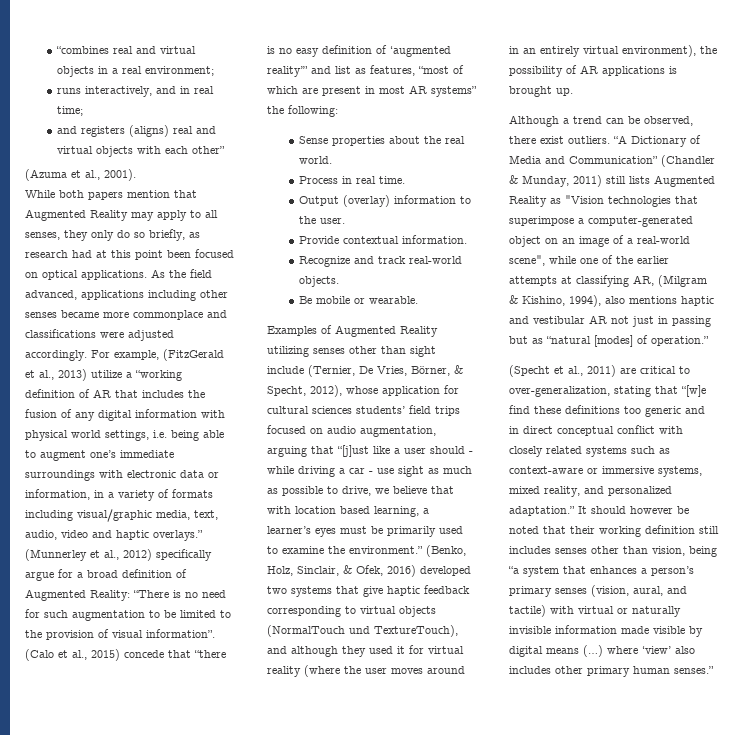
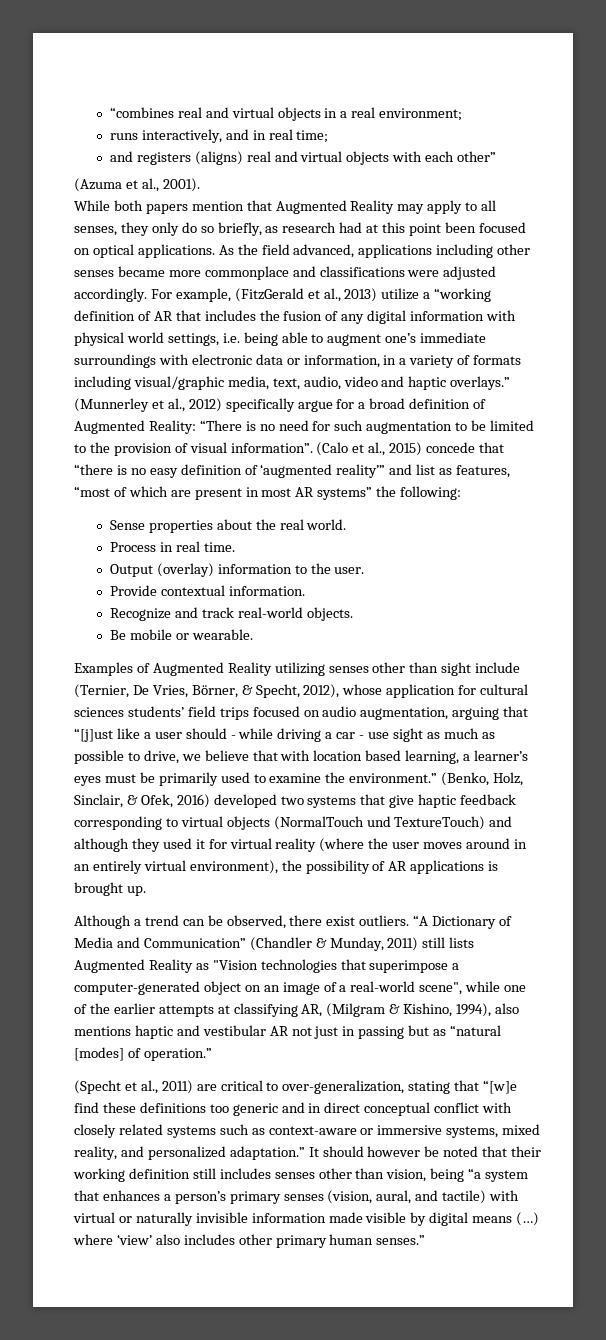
[374,625,458,637] TextureTouch), -> [394,816,486,830] TextureTouch)

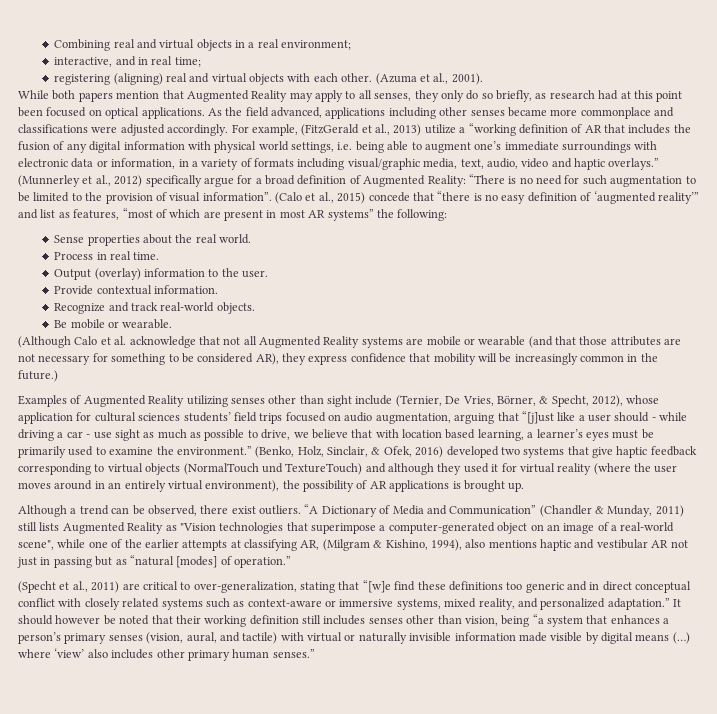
[109,107,174,118] “combines -> [54,39,111,51] Combining
[109,129,222,143] runs interactively, -> [54,57,113,67] interactive,
[109,151,243,165] and registers (aligns) -> [54,73,163,85] registering (aligning)
[457,151,497,162] other” // -> [341,73,373,82] other.
(253, 634) none -> [18,336,682,348] [18,353,658,365] [18,370,58,382] // (Although Calo et al. acknowledge that not all Augmented Reality systems are mobile or wearable (and that those attributes are not necessary for something to be considered AR), they express confidence that mobility will be increasingly common in the future.)

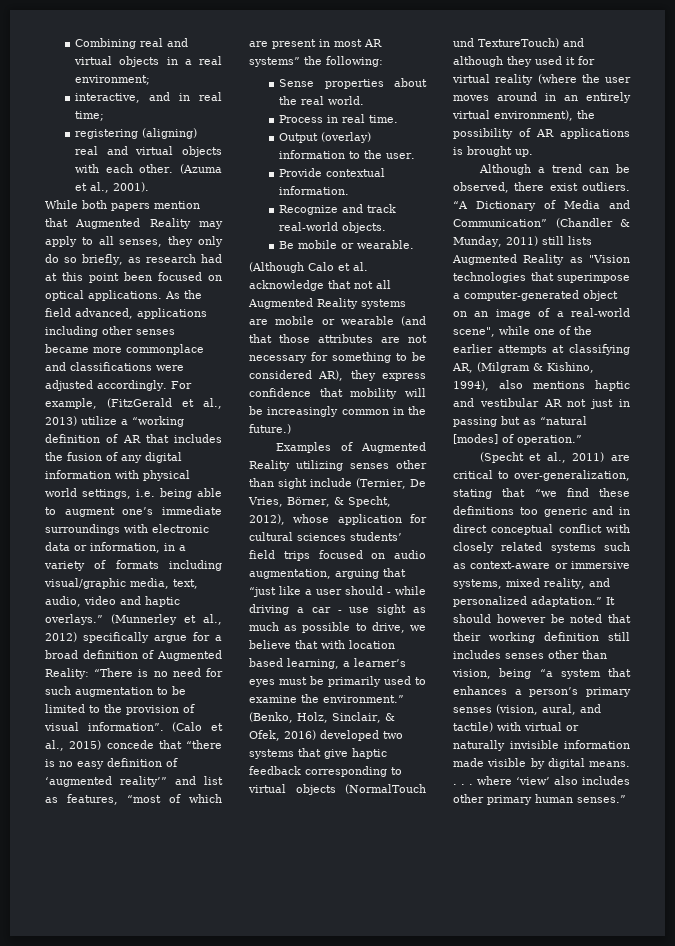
[521,411,554,424] “[j]ust -> [249,587,276,597] “just
[362,580,391,593] “[w]e -> [534,489,557,497] “we
[635,632,690,644] means (…) -> [589,761,630,767] [453,784,473,785] means. . . .

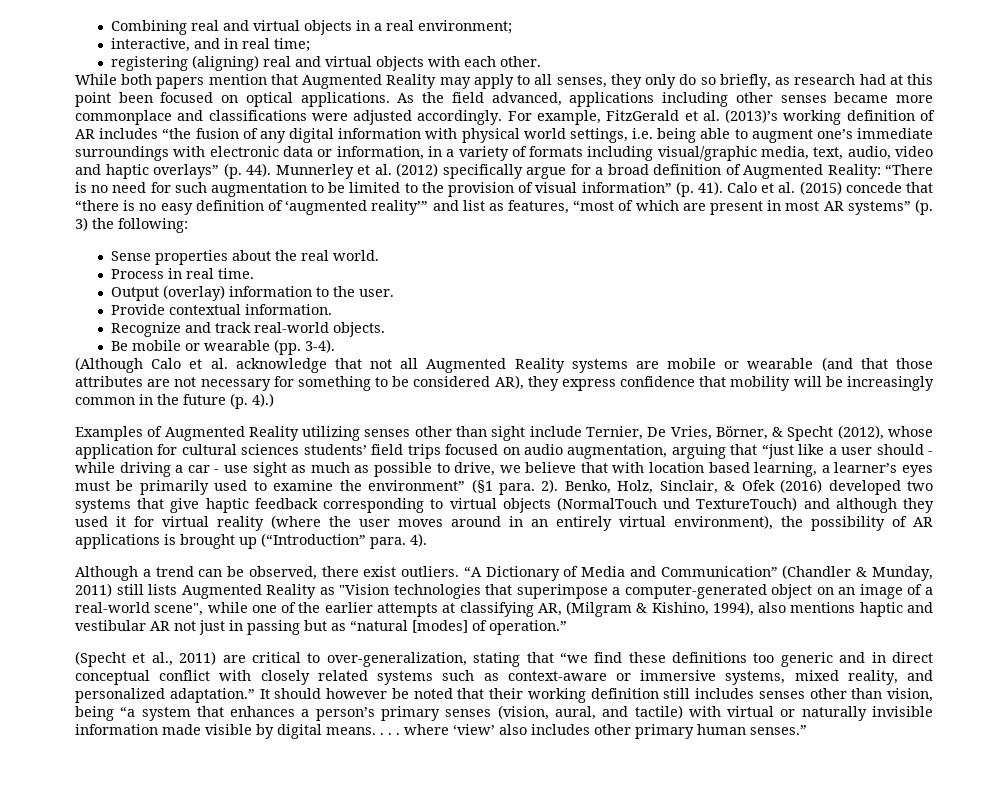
[180,164,222,174] [75,182,150,193] (Azuma et al., 2001). -> (542, 61) none
[107,398,222,409] [45,416,184,427] [45,434,222,443] [45,452,63,461] (FitzGerald et al., 2013) utilize a “working definition of AR that includes the -> [606,109,936,125] [75,128,192,139] FitzGerald et al. (2013)’s working definition of AR includes “the
[45,614,222,625] [45,632,77,642] overlays.” (Munnerley et al., 2012) -> [153,163,438,179] overlays” (p. 44). Munnerley et al. (2012)
[87,722,223,732] [45,740,102,751] information”. (Calo et al., 2015) -> [581,181,842,197] information” (p. 41). Calo et al. (2015)
(300, 62) none -> [914,199,933,215] [75,217,88,231] (p. 3)
[357,240,415,249] wearable. -> [204,339,336,355] wearable (pp. 3-4).
[249,424,291,434] future.) -> [183,393,274,409] future (p. 4).)
[356,478,407,489] (Ternier, -> [585,426,643,440] Ternier,
[347,496,391,507] [249,514,285,525] Specht, 2012), -> [787,425,884,441] Specht (2012),
[323,695,404,703] [249,712,293,723] environment.” (Benko, -> [368,479,611,495] environment” (§1 para. 2). Benko,
[249,730,316,741] Ofek, 2016) -> [741,479,823,493] Ofek (2016)
[515,149,533,157] up. -> [239,533,427,549] up (“Introduction” para. 4).

